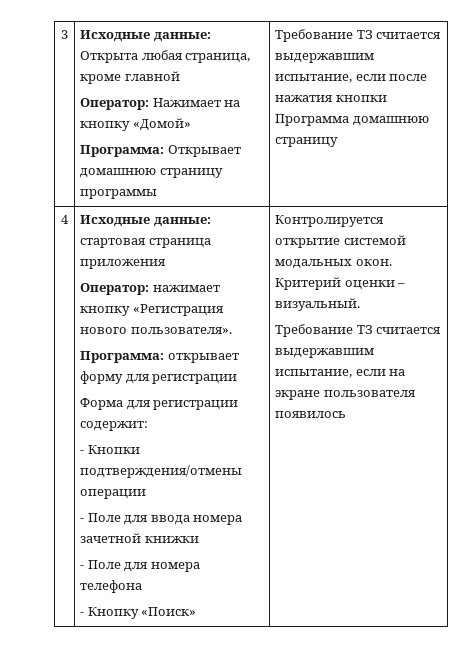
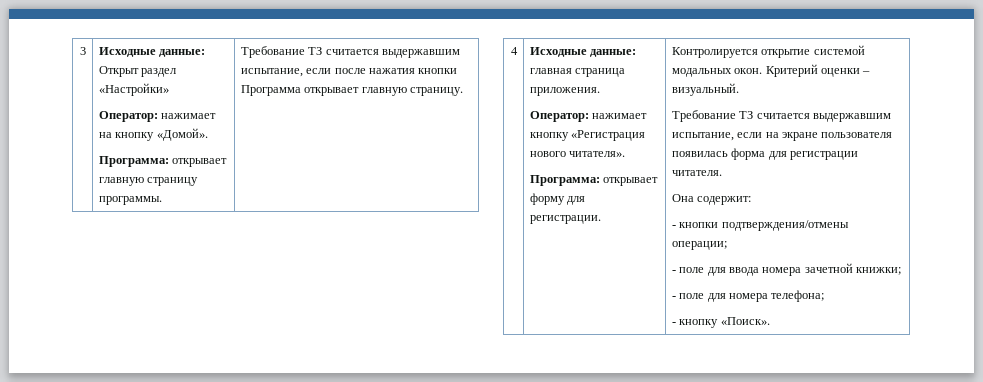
[80,50,251,63] [80,71,180,84] [80,98,221,110] Открыта любая страница, кроме главной // Оператор: Нажимает -> [98,66,177,77] [98,83,169,96] [98,111,217,122] Открыт раздел «Настройки» // Оператор: нажимает
[132,118,191,131] [80,145,241,157] [80,168,223,178] [80,189,158,199] «Домой» // Программа: Открывает домашнюю страницу программы -> [156,128,208,141] [98,156,228,167] [98,177,199,186] [98,196,162,205] «Домой». // Программа: открывает главную страницу программы.
[352,116,429,126] [275,137,339,147] домашнюю страницу -> [304,87,464,96] открывает главную страницу.
[80,238,211,248] [80,259,167,269] стартовая страница приложения -> [529,68,626,77] [529,87,600,96] главная страница приложения.
[130,327,232,334] пользователя». -> [569,151,626,157] читателя».
[152,374,238,384] [80,398,239,410] [80,421,149,431] [80,445,140,454] [80,465,243,478] [80,489,147,499] [80,513,243,525] [80,533,199,543] [80,560,200,572] [80,580,143,593] [80,607,197,619] регистрации // Форма для регистрации содержит: // - Кнопки подтверждения/отмены операции // - Поле для ввода номера зачетной книжки // - Поле для номера телефона // - Кнопку «Поиск» -> [529,215,601,224] регистрации.
[275,411,347,418] появилось -> [671,148,859,160] [671,170,722,176] [671,194,752,205] [671,220,849,231] [671,241,727,250] [671,263,902,276] [671,290,825,302] [671,317,770,328] появилась форма для регистрации читателя. // Она содержит: // - кнопки подтверждения/отмены операции; // - поле для ввода номера зачетной книжки; // - поле для номера телефона; // - кнопку «Поиск».

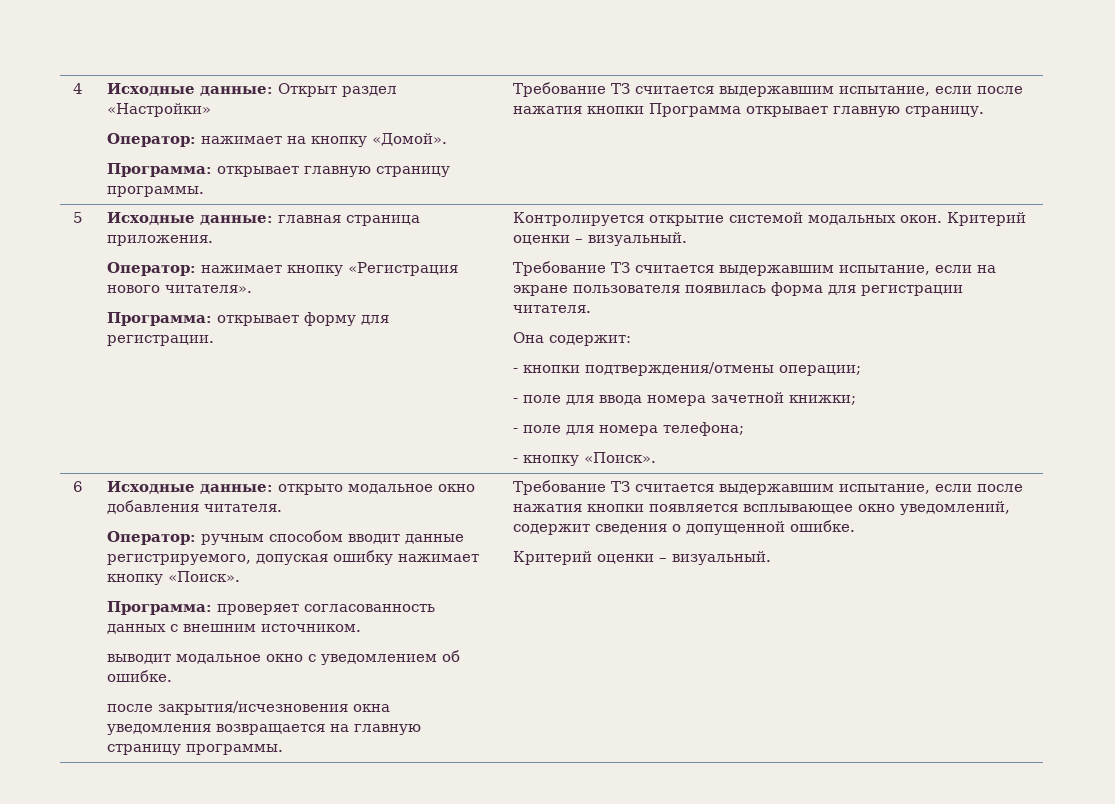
[79,47,86,55] 3 -> [73,83,83,94] 4
[510,47,518,55] 4 -> [73,212,83,223] 5
(770, 321) none -> [73,481,83,492] [107,481,476,495] [107,500,283,514] [107,530,465,545] [107,550,480,565] [107,571,241,585] [107,601,436,615] [107,624,362,634] [107,650,461,665] [107,670,173,682] [107,701,391,715] [107,724,422,735] [107,744,284,755] [513,480,1024,495] [513,501,1011,515] [513,520,856,535] [513,551,772,565] // 6 | Исходные данные: открыто модальное окно добавления читателя. // Оператор: ручным способом вводит данные регистрируемого, допуская ошибку нажимает кнопку «Поиск». // Программа: проверяет согласованность данных с внешним источником. // выводит модальное окно с уведомлением об ошибке. // после закрытия/исчезновения окна уведомления возвращается на главную страницу программы. | Требование ТЗ считается выдержавшим испытание, если после нажатия кнопки появляется всплывающее окно уведомлений, содержит сведения о допущенной ошибке. // Критерий оценки – визуальный.

